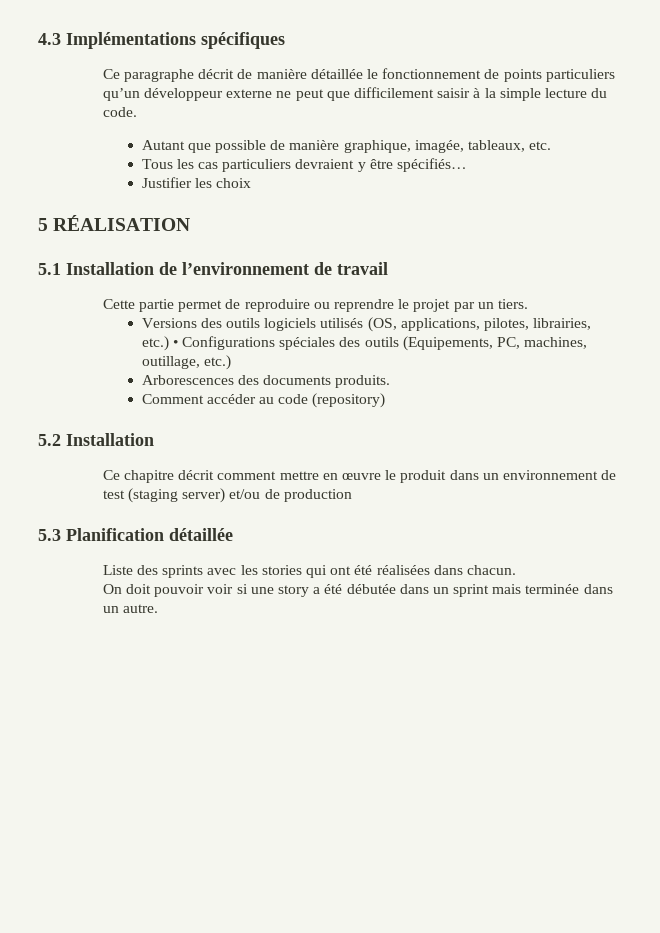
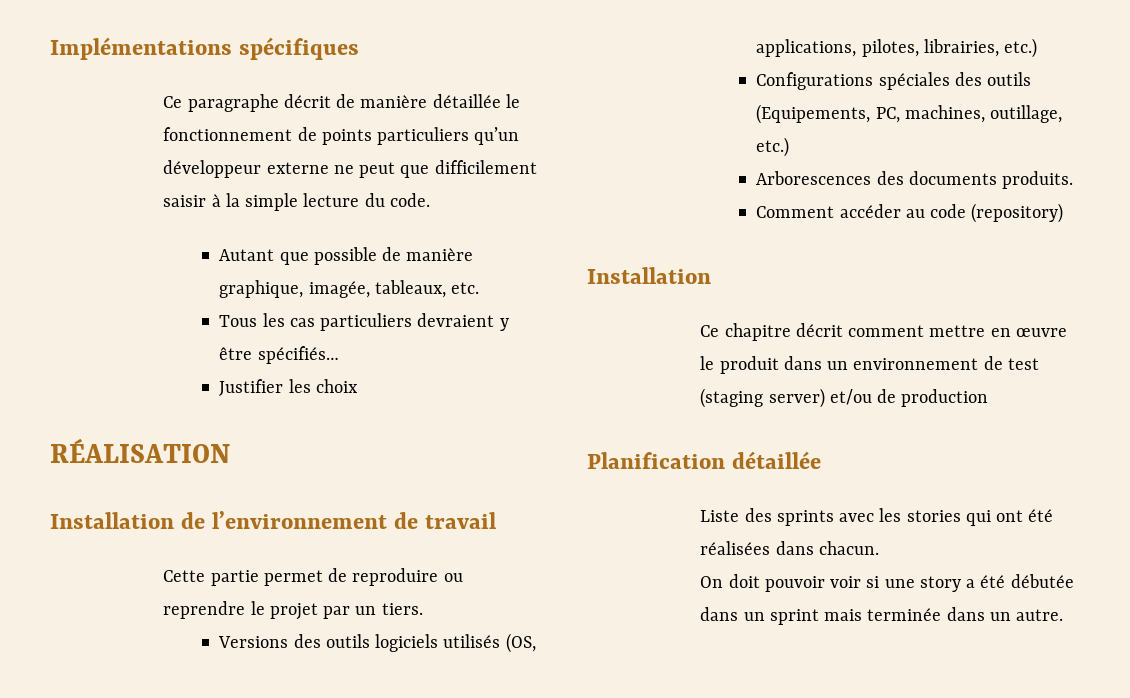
[38,33,61,45] 4.3 -> (50, 48) none
[38,218,48,231] 5 -> (358, 386) none
[38,263,61,275] 5.1 -> (230, 450) none
[172,340,178,347] • -> (1038, 48) //
[38,434,61,446] 5.2 -> (1064, 213) none
[38,529,61,541] 5.3 -> (989, 398) none

